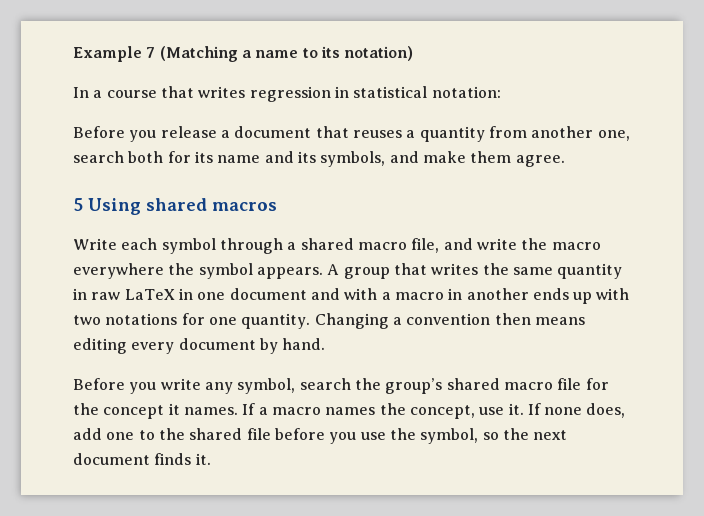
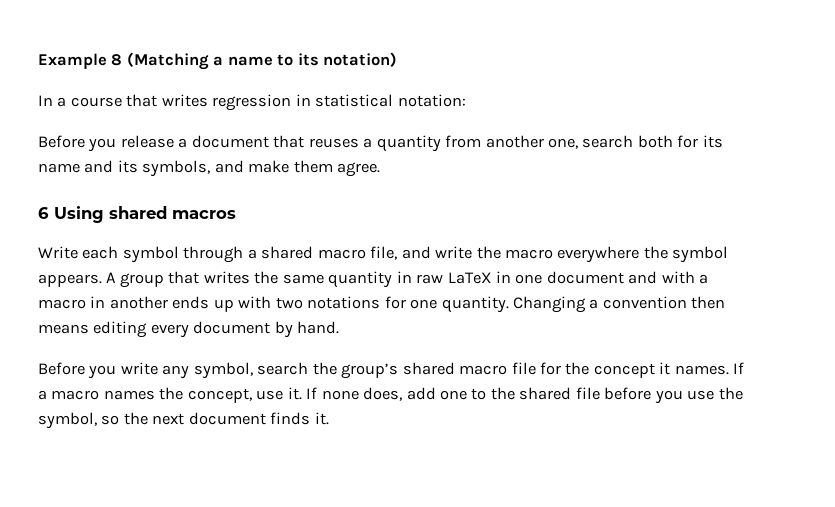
[146,47,156,58] 7 -> [111,54,123,66] 8
[73,198,83,211] 5 -> [38,207,49,219] 6

